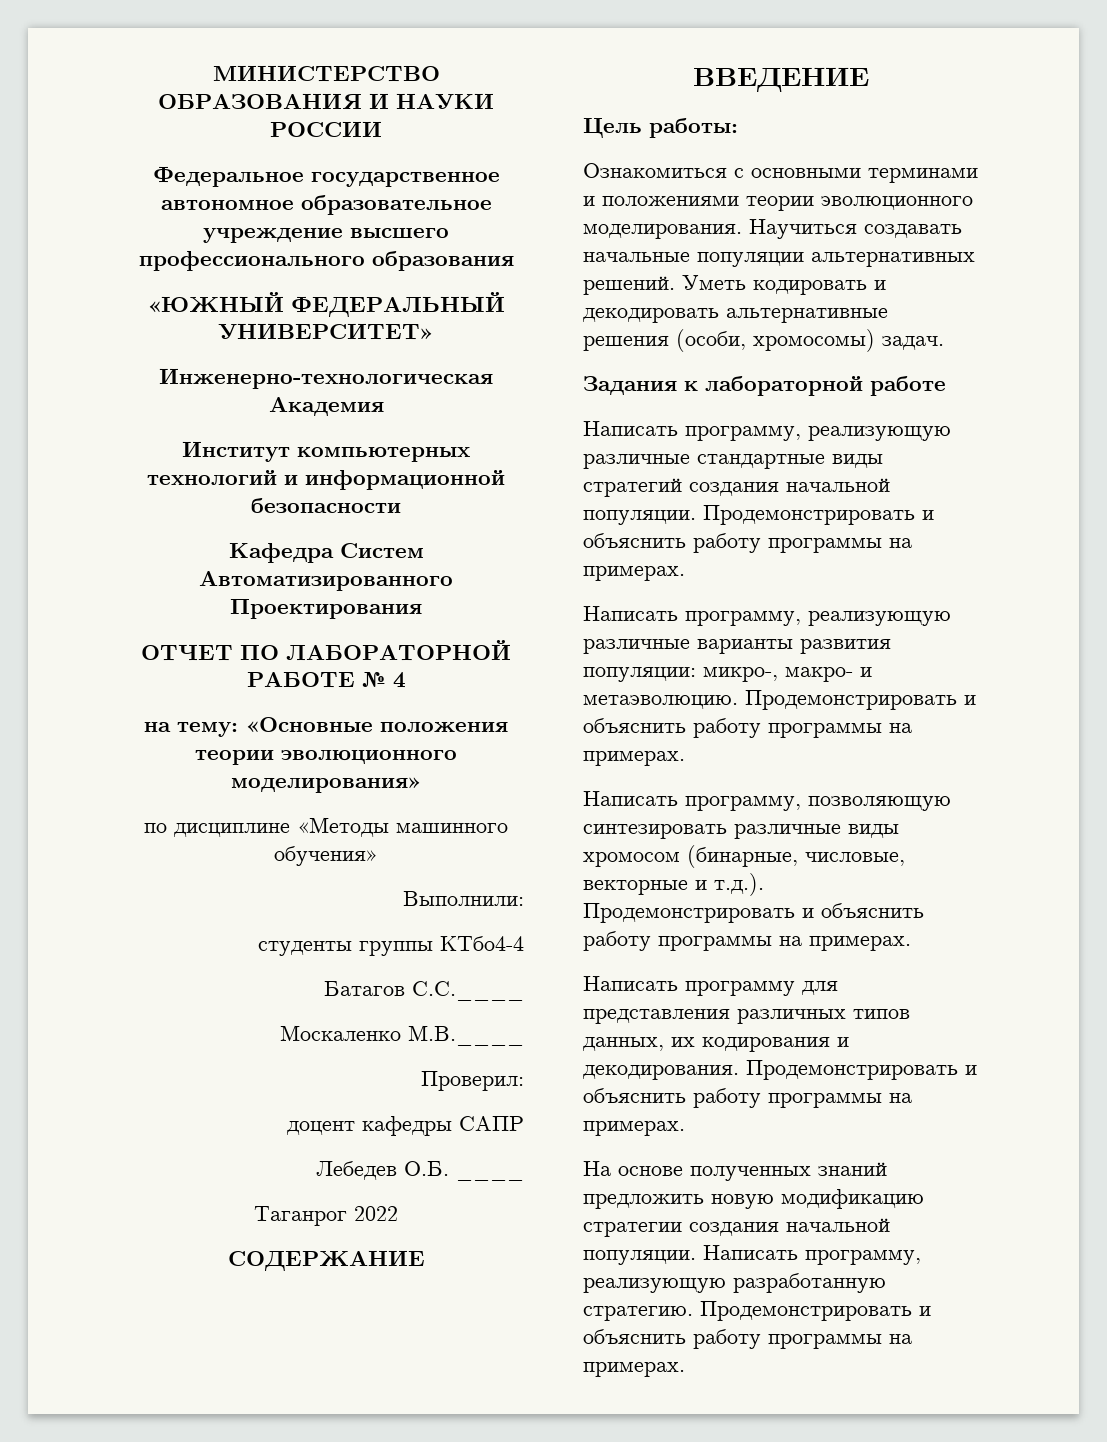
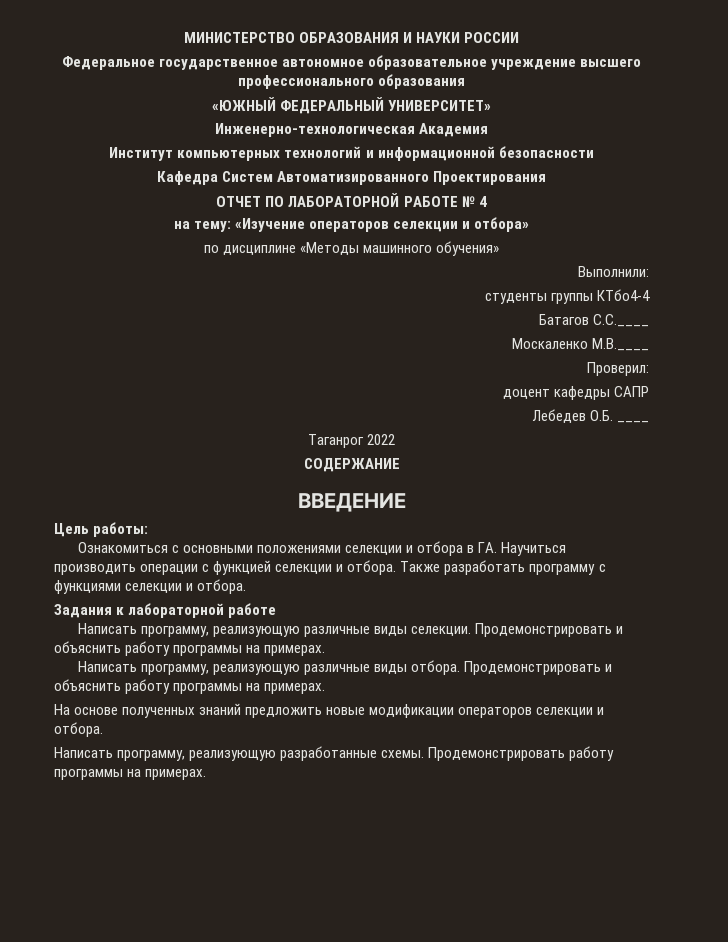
[245,717,508,732] [195,750,457,765] [230,777,422,793] «Основные положения теории эволюционного моделирования» -> [234,217,530,232] «Изучение операторов селекции и отбора»
[868,168,978,183] [583,196,973,211] [583,219,962,239] [583,252,975,267] [583,275,886,295] [583,308,888,323] [583,329,944,352] терминами и положениями теории эволюционного моделирования. Научиться создавать начальные популяции альтернативных решений. Уметь кодировать и декодировать альтернативные решения (особи, хромосомы) задач. -> [256,541,566,556] [54,560,606,575] [54,579,247,594] положениями селекции и отбора в ГА. Научиться производить операции с функцией селекции и отбора. Также разработать программу с функциями селекции и отбора.
[697,454,883,469] [583,478,890,497] [583,510,696,525] стандартные виды стратегий создания начальной популяции. -> [373,626,471,636] виды селекции.
[697,639,891,654] [583,667,872,682] [583,690,976,710] [583,718,912,738] [583,751,685,766] [583,791,951,811] [583,824,899,839] [583,845,905,868] [583,873,764,896] [583,903,924,923] [583,931,911,951] [583,976,838,996] [583,1009,910,1024] [583,1037,849,1052] [583,1065,739,1080] варианты развития популяции: микро-, макро- и метаэволюцию. Продемонстрировать и объяснить работу программы на примерах. // Написать программу, позволяющую синтезировать различные виды хромосом (бинарные, числовые, векторные и т.д.). Продемонстрировать и объяснить работу программы на примерах. // Написать программу для представления различных типов данных, их кодирования и декодирования. -> [373,660,460,675] виды отбора.
[711,1189,924,1209] [583,1218,890,1237] [583,1245,921,1265] [583,1273,886,1293] [583,1301,931,1321] [583,1329,686,1344] новую модификацию стратегии создания начальной популяции. Написать программу, реализующую разработанную стратегию. Продемонстрировать и объяснить -> [326,704,605,718] [54,722,103,737] [54,746,566,761] новые модификации операторов селекции и отбора. // Написать программу, реализующую разработанные схемы. Продемонстрировать

